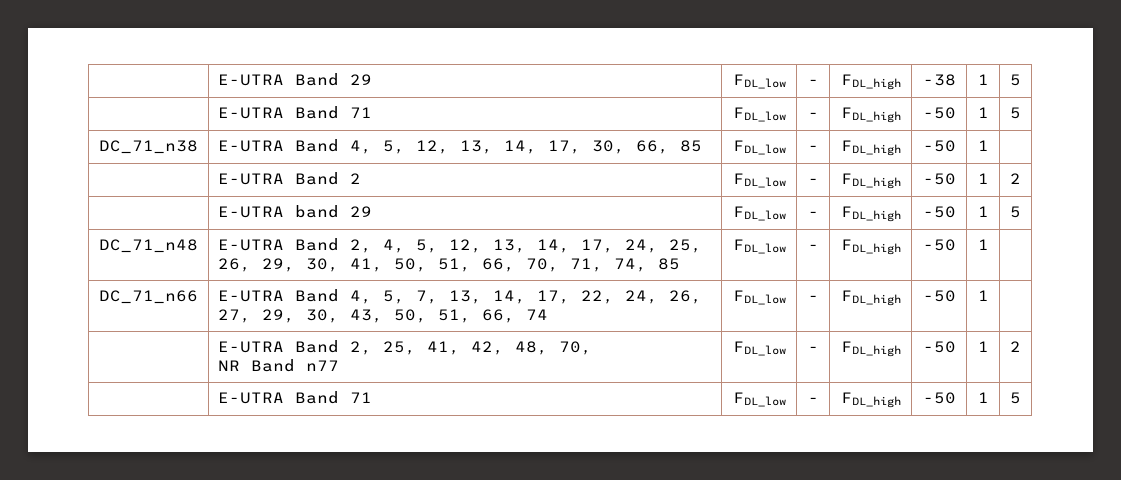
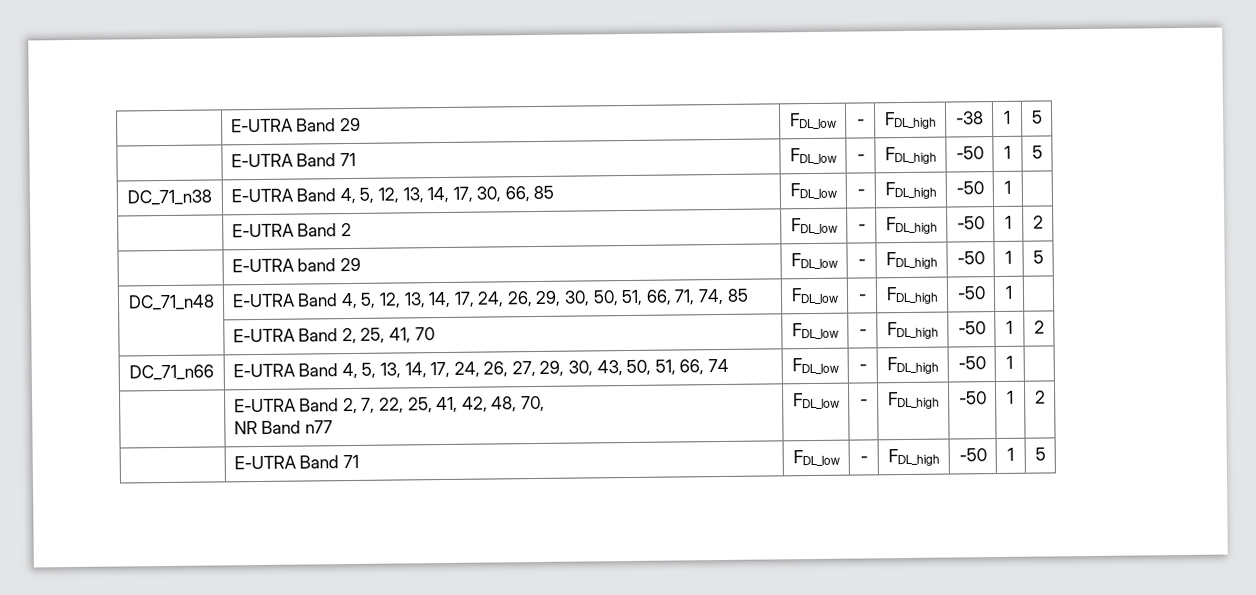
[350,239,373,253] 2, -> (339, 300) none
[669,239,703,253] 25, -> (505, 299) none
[350,258,560,272] 41, 50, 51, 66, 70, -> [592,289,672,307] 50, 51, 66,
(989, 244) none -> [232,327,435,345] [791,322,839,340] [858,329,867,336] [886,321,939,340] [957,321,986,335] [1006,320,1013,334] [1033,320,1045,334] // | E-UTRA Band 2, 25, 41, 70 | FDL_low | - | FDL_high | -50 | 1 | 2
[416,290,615,304] 7, 13, 14, 17, 22, -> [379,361,451,379] 13, 14, 17,
(373, 348) none -> [361,397,404,414] 7, 22,

